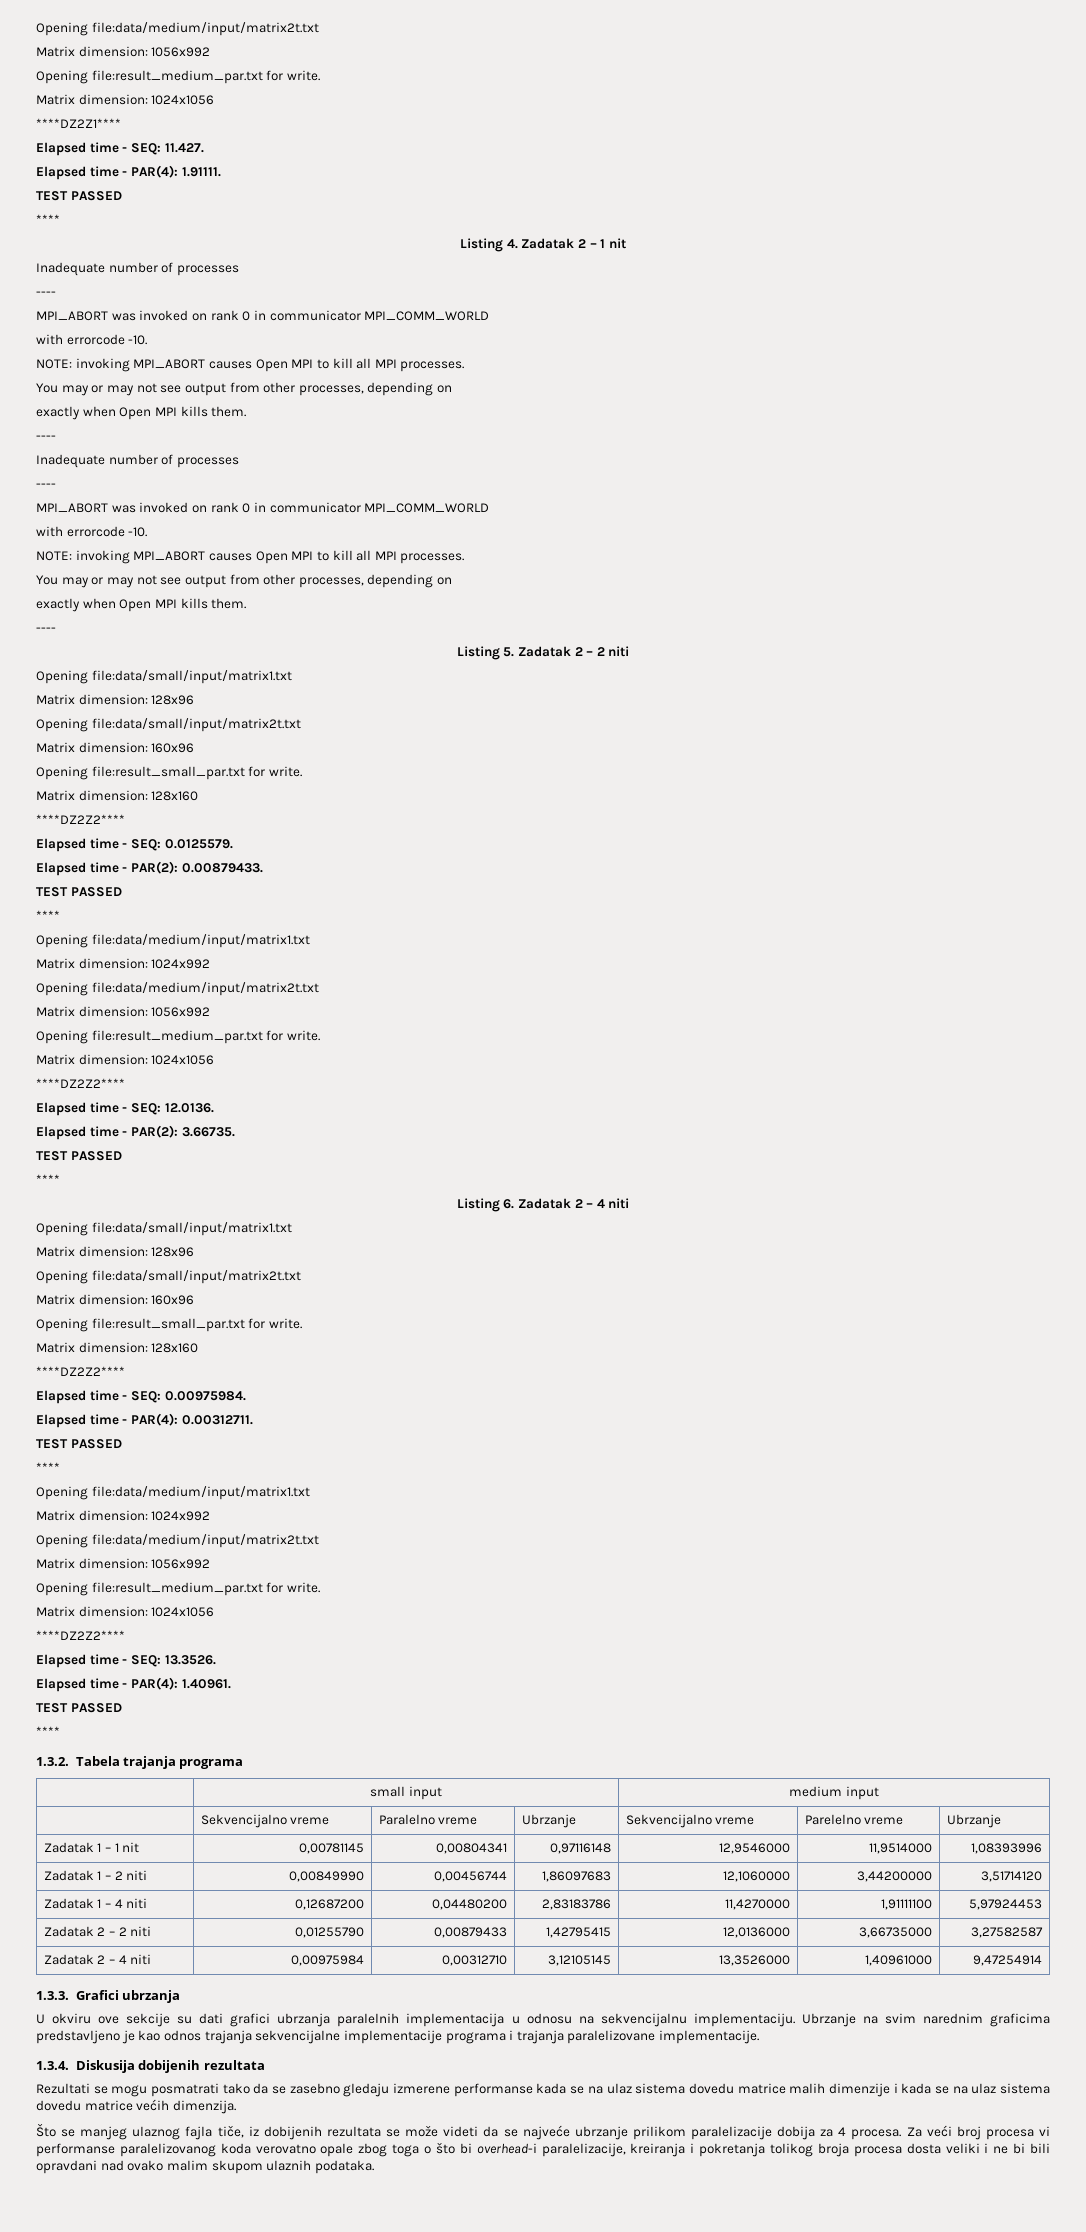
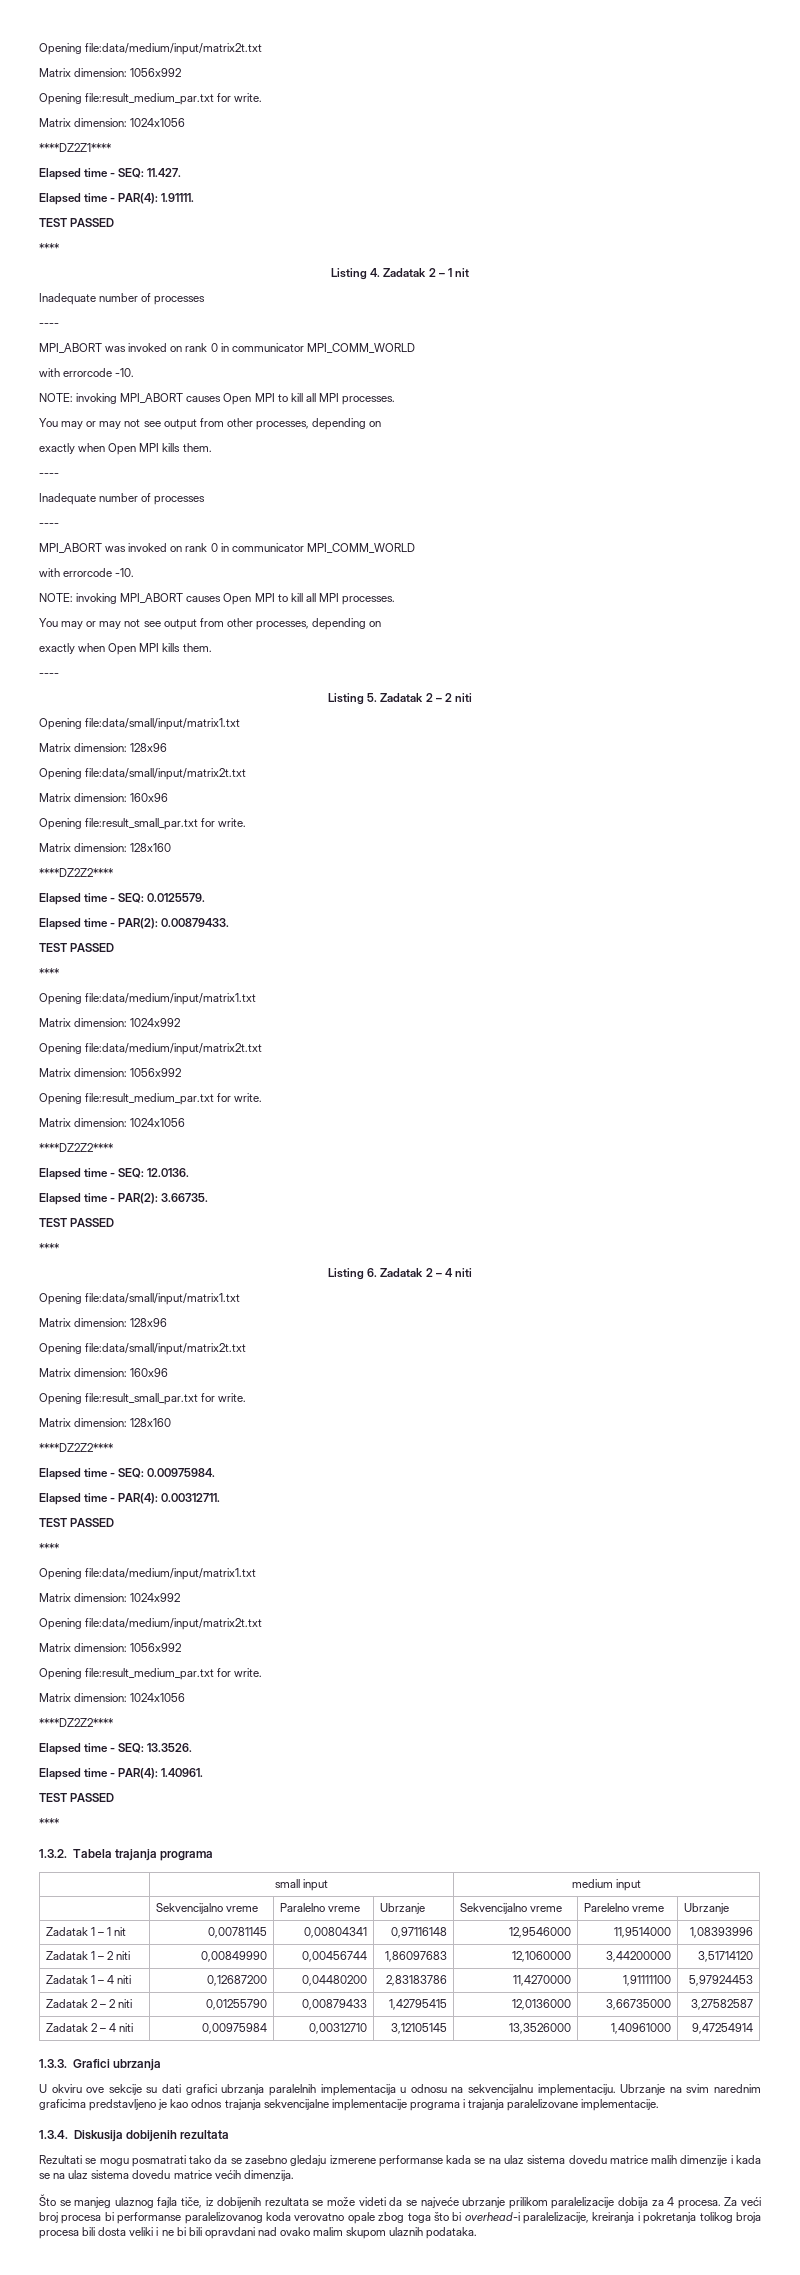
[1039,2126,1051,2136] vi -> [104,2212,114,2221] bi
[424,2146,432,2154] o -> (431, 2218) none
(902, 2151) none -> [82,2227,96,2236] bili

